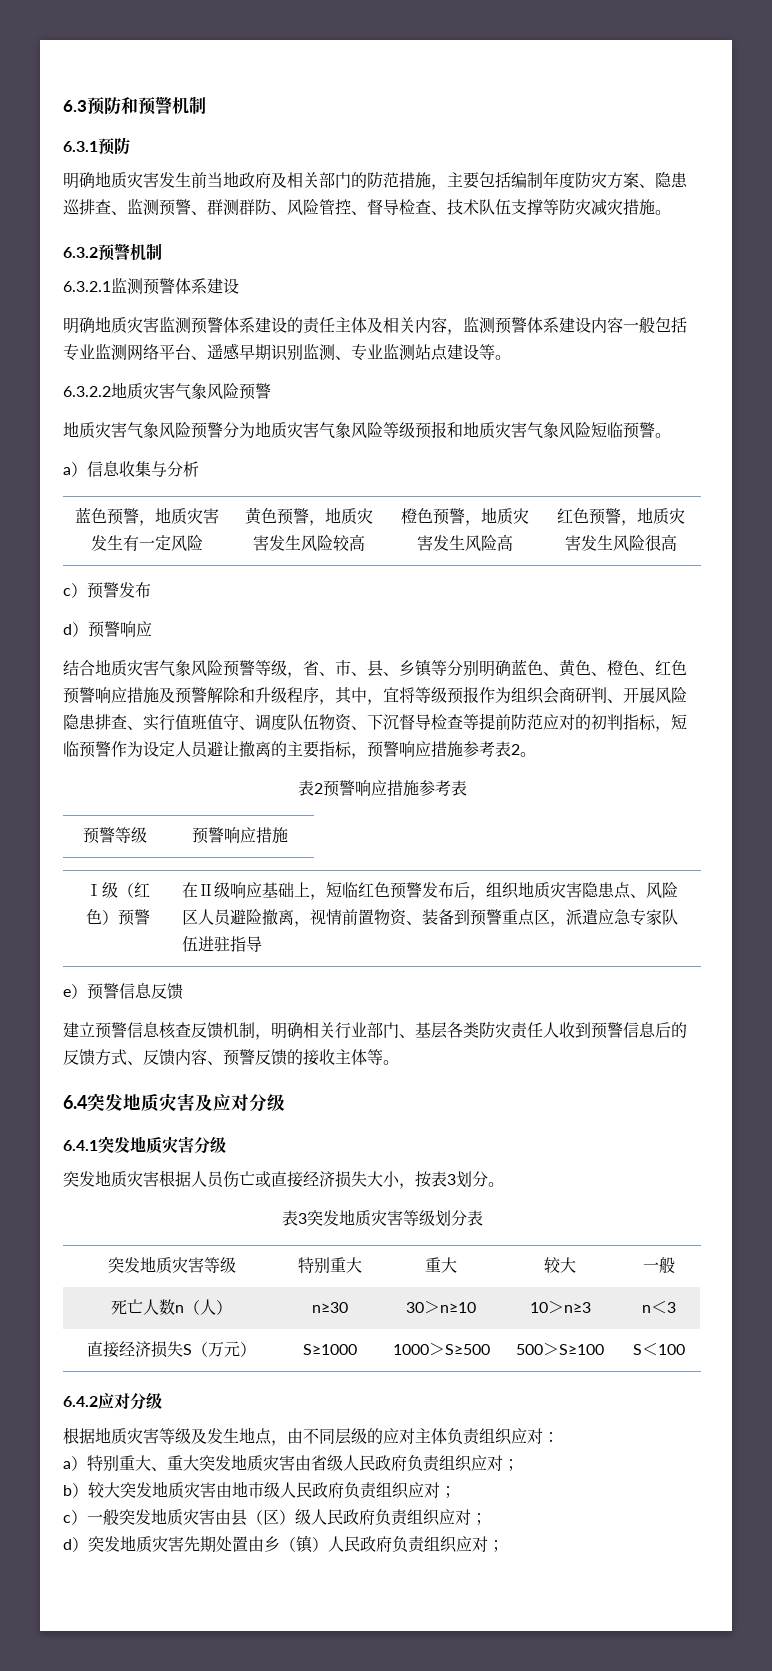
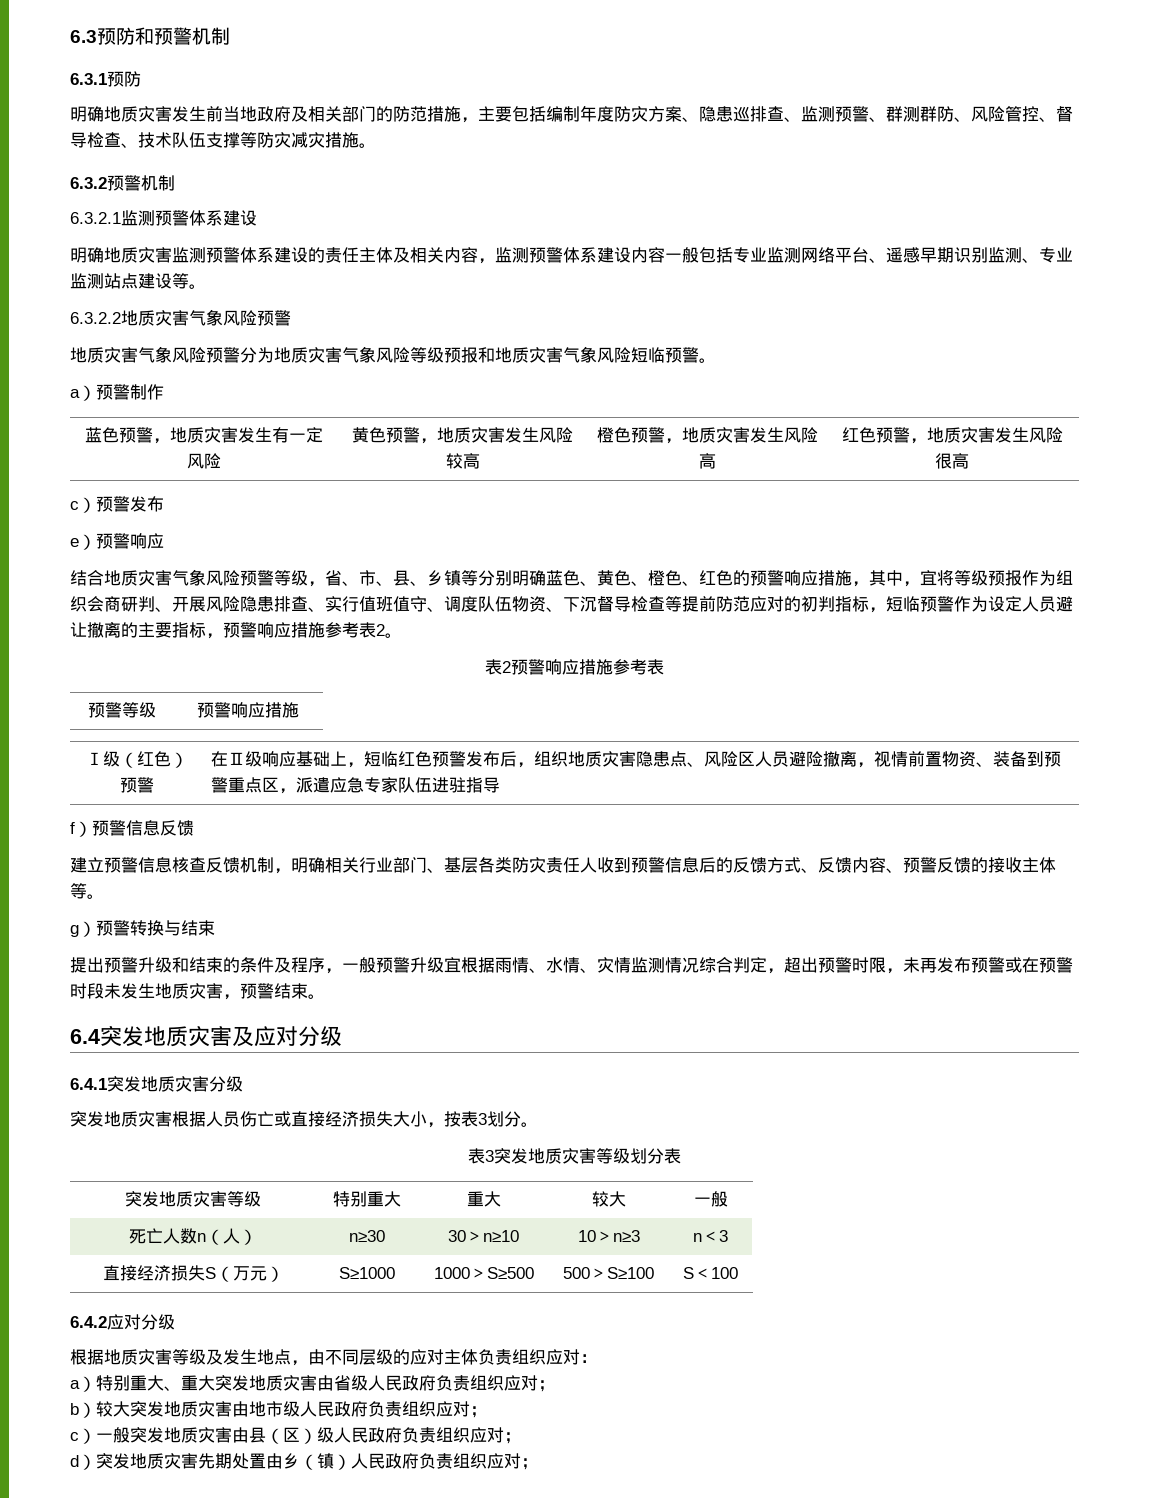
[87,461,199,477] 信息收集与分析 -> [96,384,164,400] 预警制作
[63,624,72,635] d -> [70,538,79,547] e
[63,687,319,704] 预警响应措施及预警解除和升级程序 -> [733,570,852,586] 的预警响应措施
[63,989,71,997] e -> [70,822,75,834] f
(399, 1062) none -> [70,920,215,937] [70,957,1073,974] [70,983,325,1000] // g）预警转换与结束 // 提出预警升级和结束的条件及程序，一般预警升级宜根据雨情、水情、灾情监测情况综合判定，超出预警时限，未再发布预警或在预警时段未发生地质灾害，预警结束。

